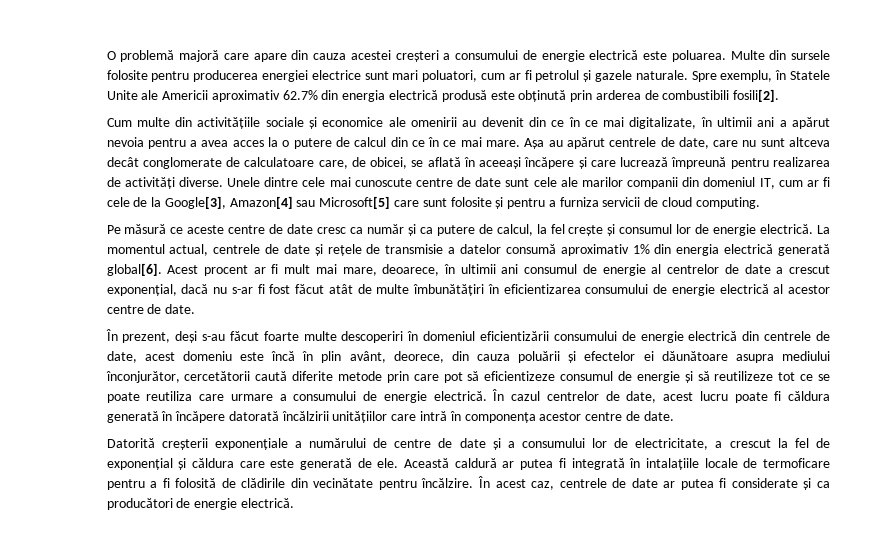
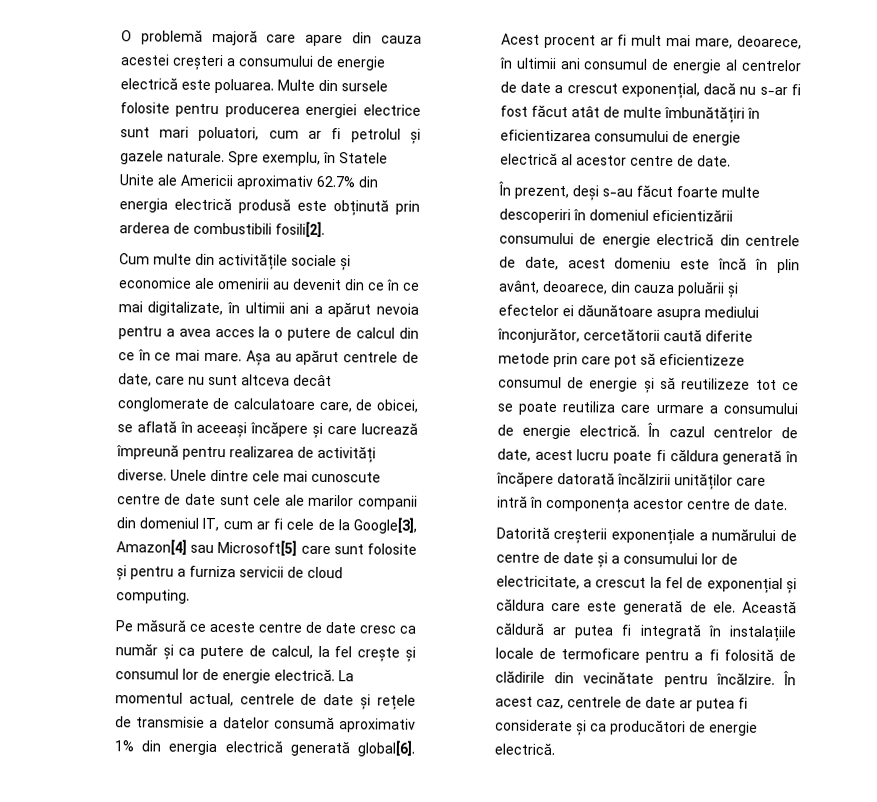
[197,117,261,129] activitățiile -> [217,253,288,270] activitățile
[393,351,444,363] deorece, -> [541,280,608,295] deoarece,
[332,411,388,423] unitățiilor -> [673,473,733,490] unităților
[454,458,497,468] caldură -> [494,622,545,635] căldură
[645,458,699,470] intalațiile -> [729,625,797,642] instalațiile

